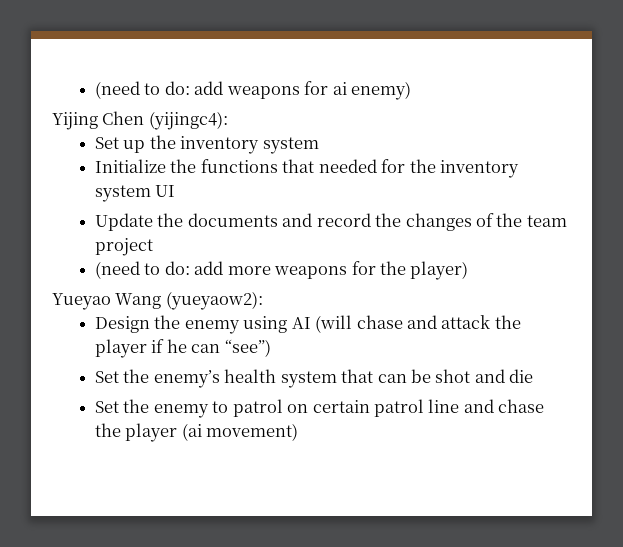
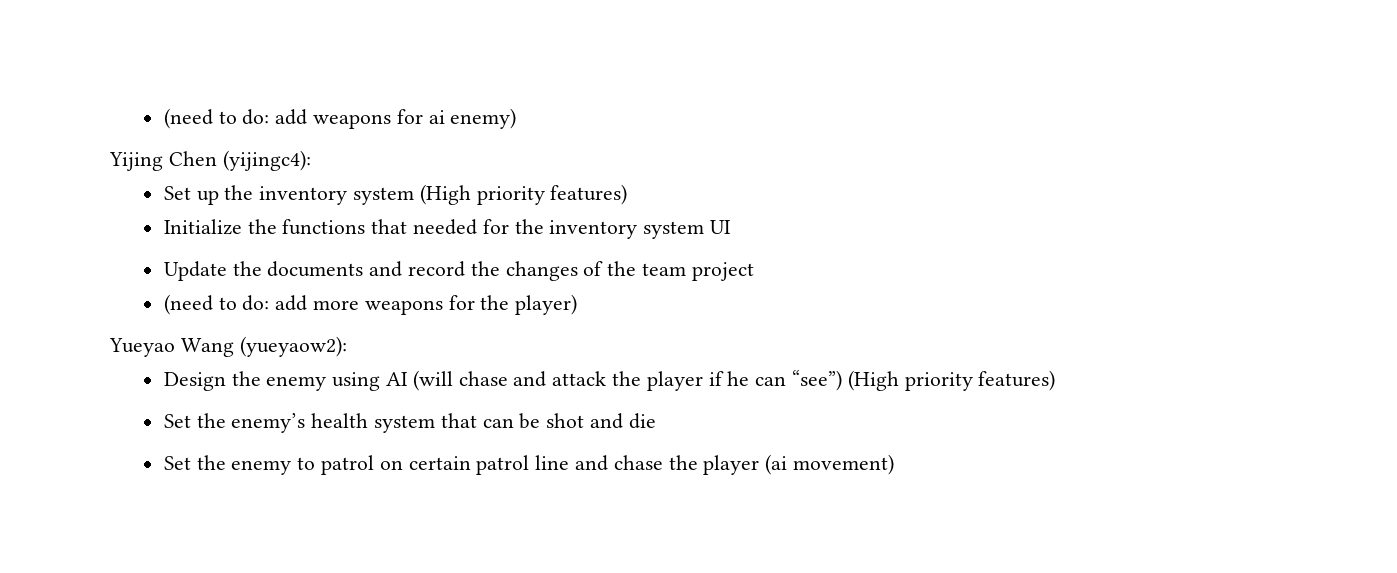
(319, 145) none -> [419,184,628,205] (High priority features)
(271, 348) none -> [847,370,1056,391] (High priority features)

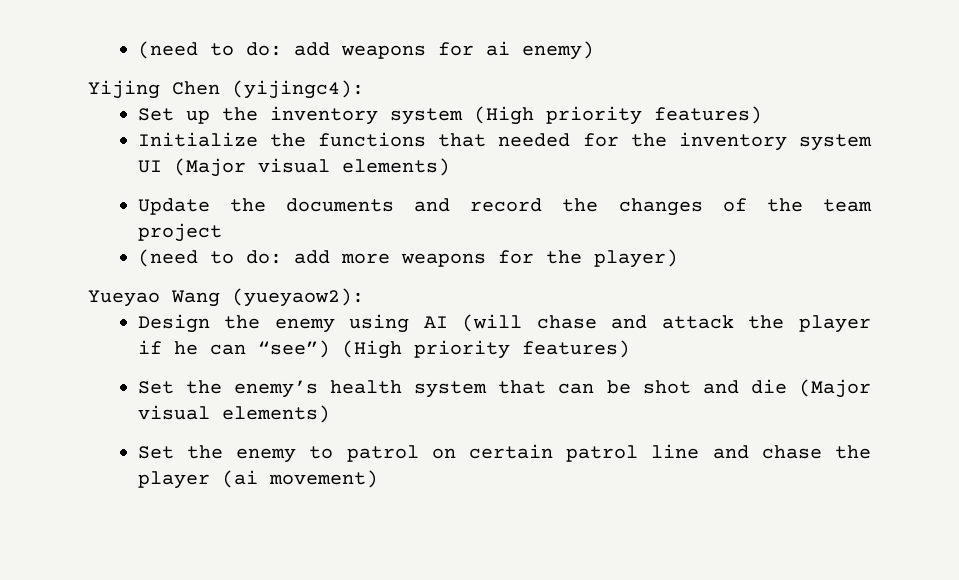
(731, 227) none -> [173,158,450,177] (Major visual elements)
(656, 421) none -> [799,379,872,398] [137,405,330,423] (Major visual elements)

